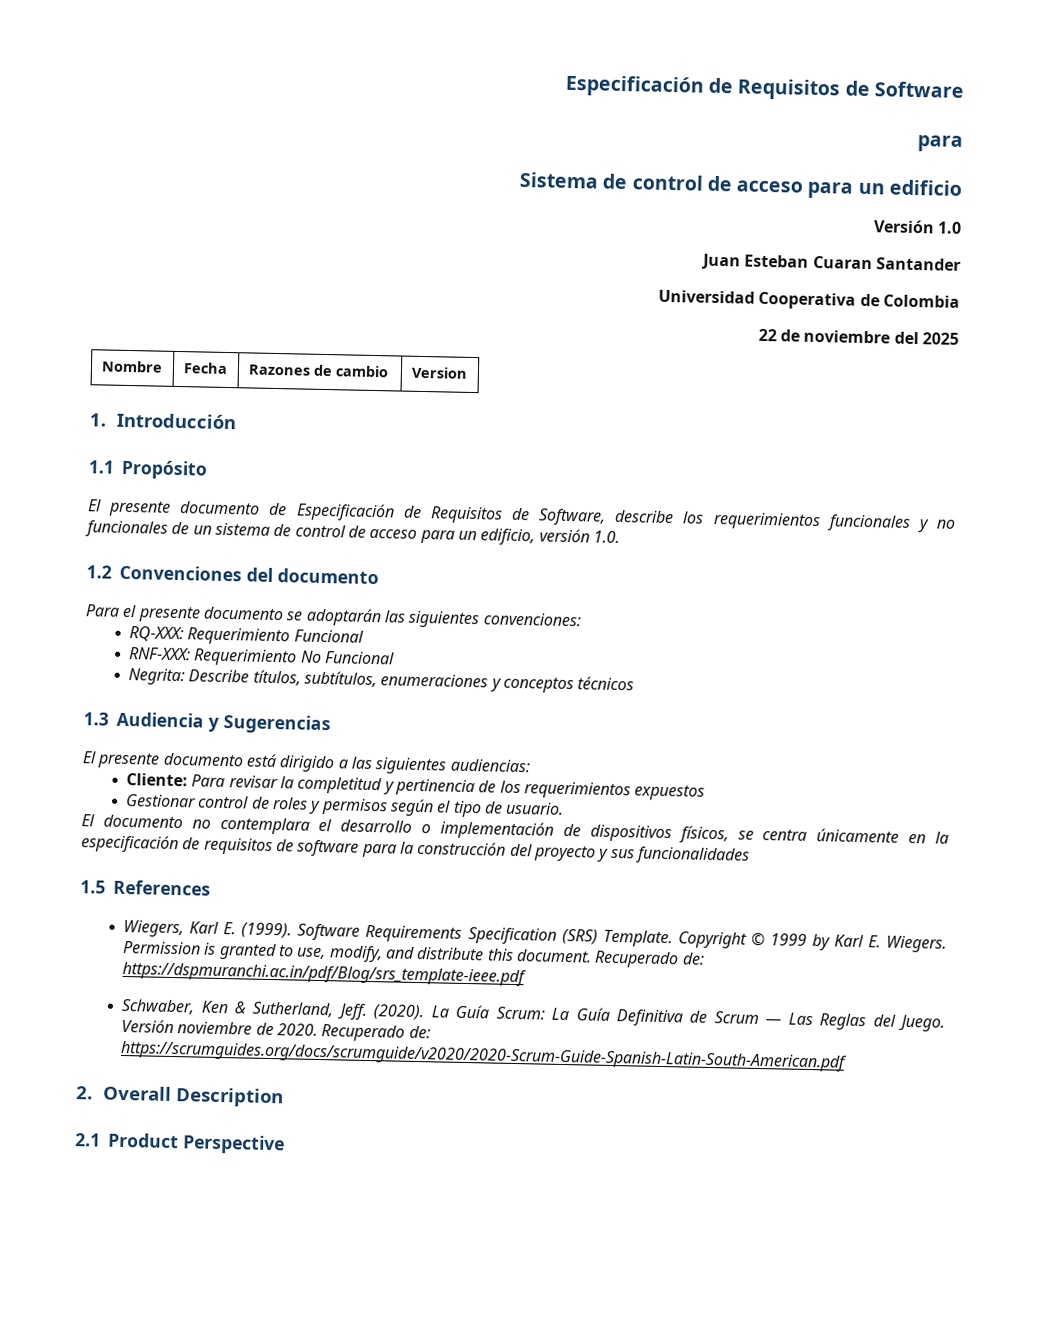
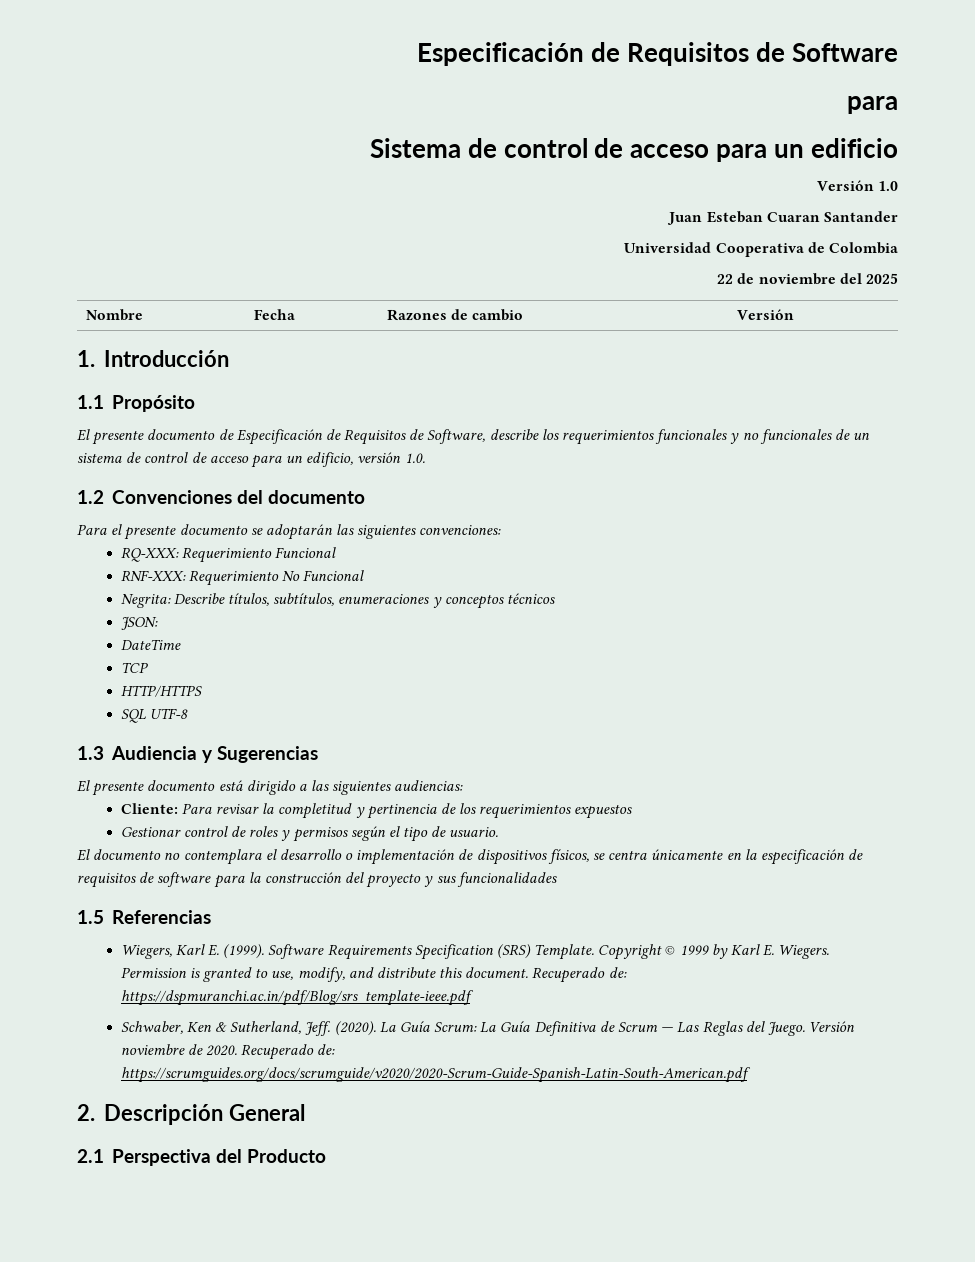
[410,366,468,379] Version -> [736,309,794,320] Versión
(635, 683) none -> [120,616,158,630] [120,639,181,650] [120,662,148,673] [120,685,202,697] [120,708,188,723] // JSON: // DateTime // TCP // HTTP/HTTPS // SQL UTF-8
[113,879,211,896] References -> [111,910,211,924] Referencias
[102,1085,284,1108] Overall Description -> [103,1104,305,1125] Descripción General
[108,1132,285,1155] Product Perspective -> [111,1149,327,1166] Perspectiva del Producto

